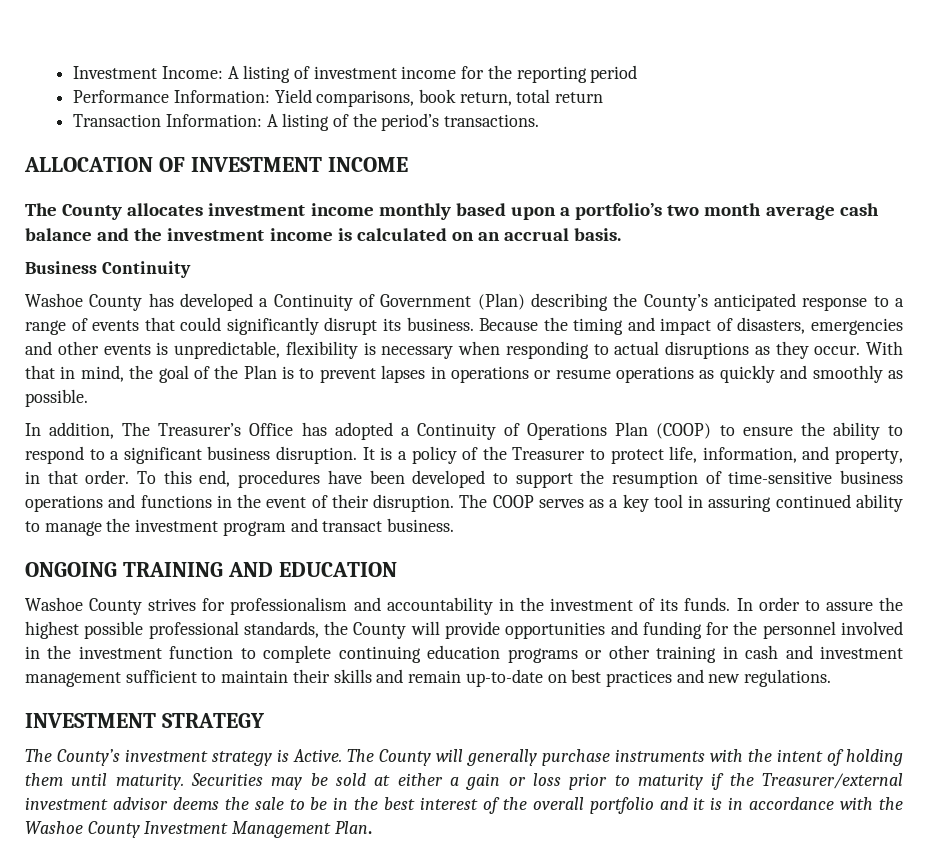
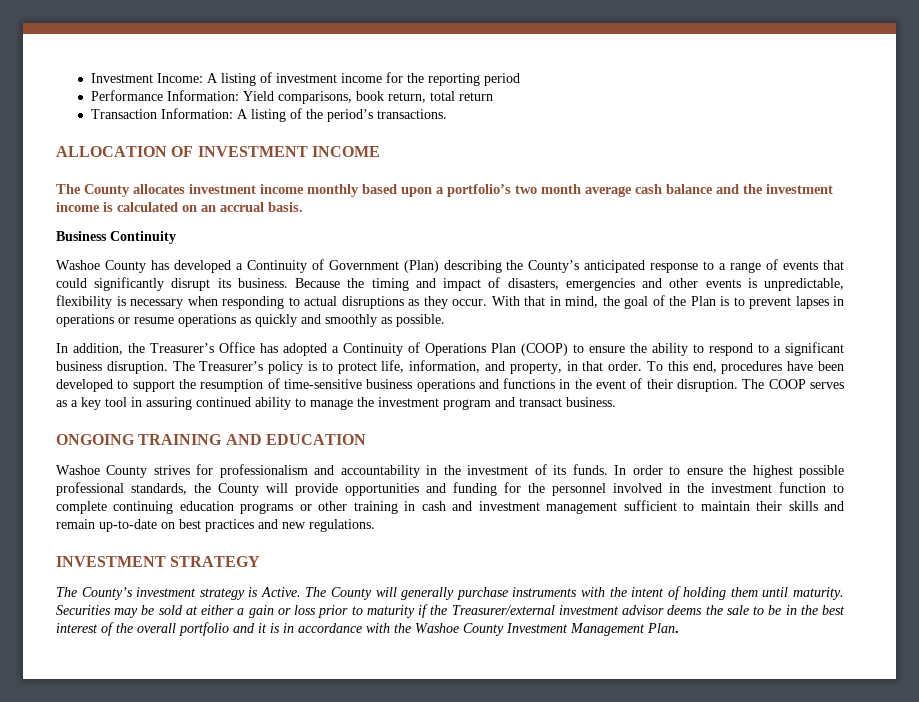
[122,422,151,436] The -> [128,343,145,353] the
[362,446,586,464] It is a policy of the Treasurer -> [172,361,317,374] The Treasurer’s policy is
[825,601,873,611] assure -> [686,468,723,475] ensure

